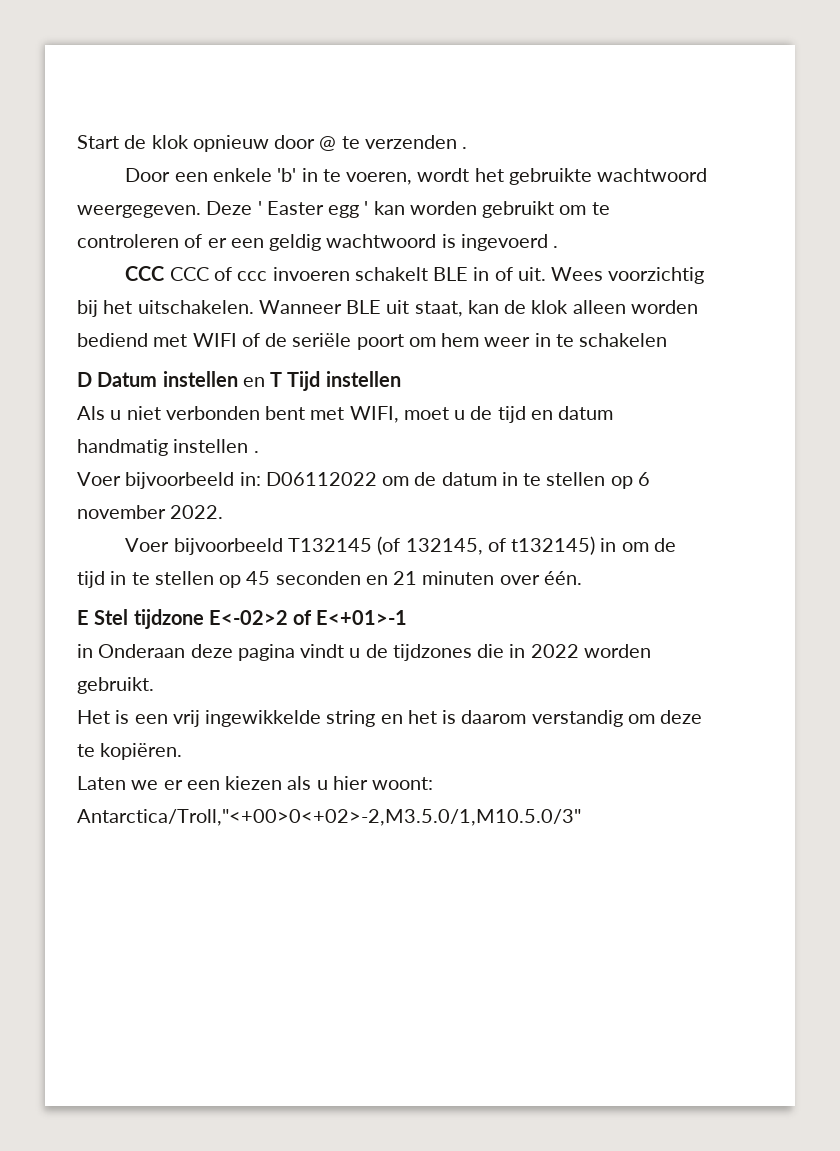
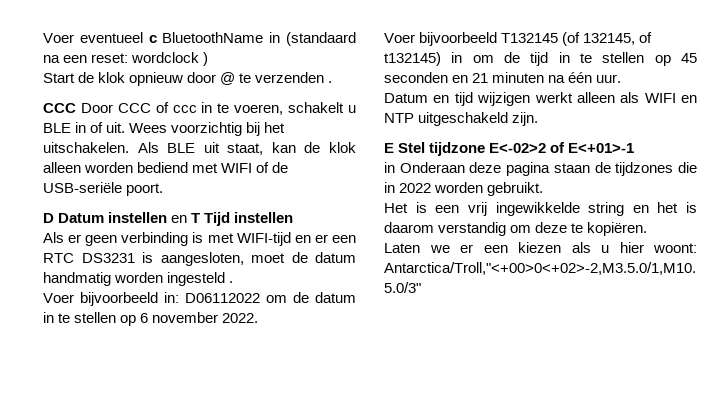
(77, 142) none -> [43,32,356,46] [43,52,209,66] Voer eventueel c BluetoothName in (standaard na een reset: wordclock ) //
[125,168,708,185] [77,201,610,218] [77,234,559,251] [125,266,428,281] Door een enkele 'b' in te voeren, wordt het gebruikte wachtwoord weergegeven. Deze ' Easter egg ' kan worden gebruikt om te controleren of er een geldig wachtwoord is ingevoerd . // CCC CCC of ccc invoeren schakelt -> [43,102,356,115] CCC Door CCC of ccc in te voeren, schakelt u
[258,300,342,314] Wanneer -> [137,142,159,153] Als
[292,333,668,350] seriële poort om hem weer in te schakelen -> [43,182,164,196] USB-seriële poort.
[110,406,614,423] [77,439,249,456] u niet verbonden bent met WIFI, moet u de tijd en datum handmatig instellen -> [68,232,356,246] [43,252,356,266] [43,272,226,286] er geen verbinding is met WIFI-tijd en er een RTC DS3231 is aangesloten, moet de datum handmatig worden ingesteld
[499,571,582,585] over één. -> [548,72,622,83] [384,92,697,106] [384,112,539,126] na één uur. // Datum en tijd wijzigen werkt alleen als WIFI en NTP uitgeschakeld zijn.
[300,644,361,658] vindt u -> [553,163,590,173] staan

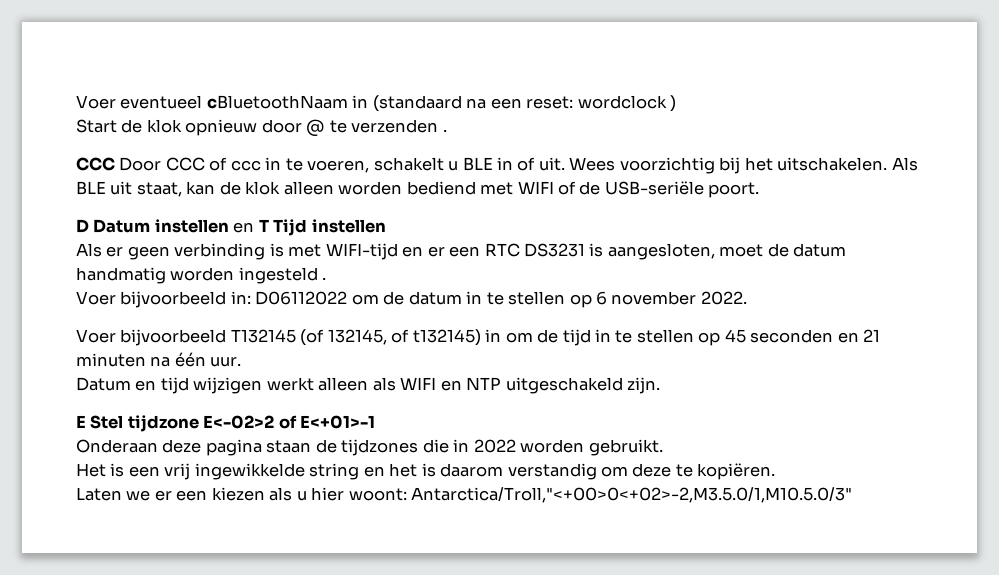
[148,32,264,43] c BluetoothName -> [206,95,348,109] cBluetoothNaam
[384,162,395,173] in -> (376, 422) none

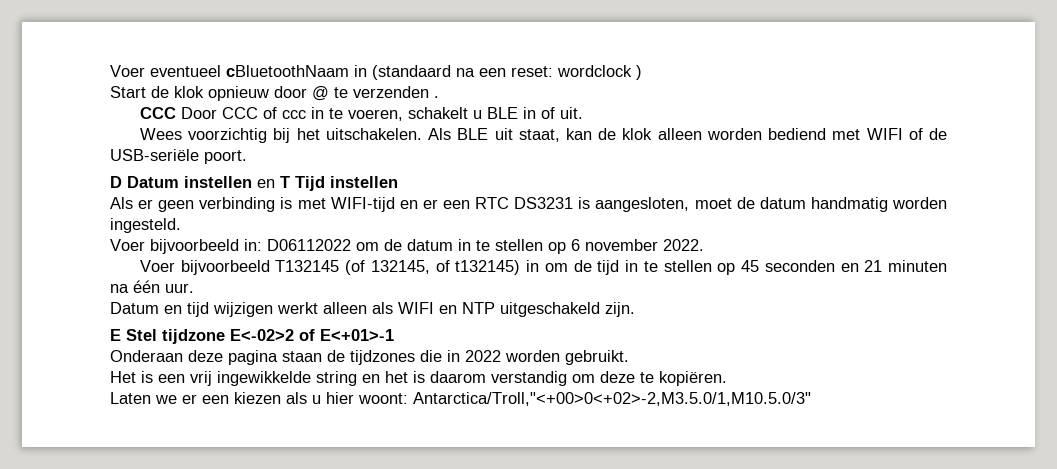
(565, 164) none -> (583, 113) //
[238,267,327,284] ingesteld . -> [110,218,181,233] ingesteld.

